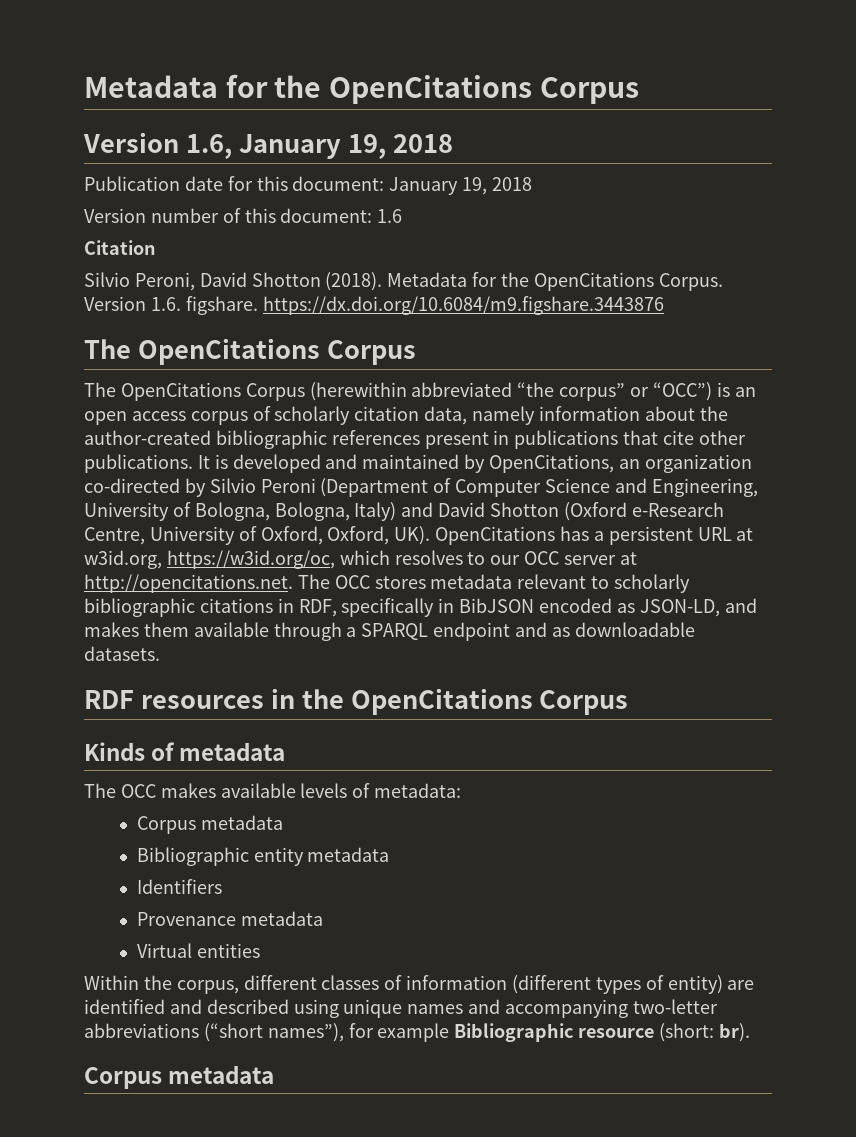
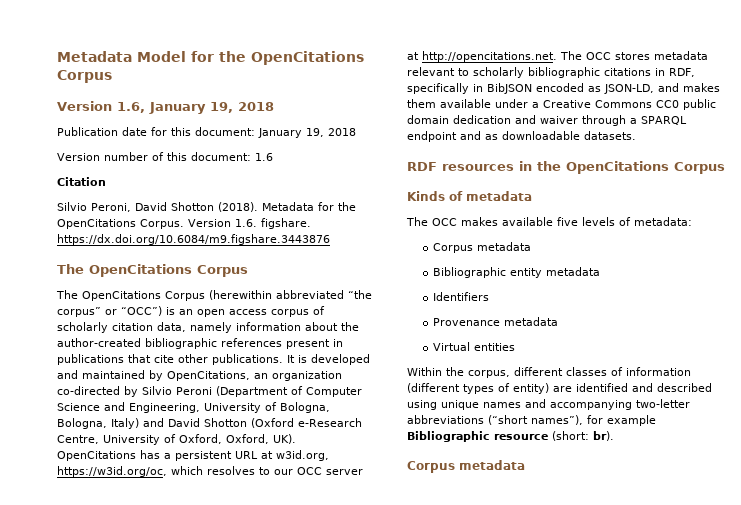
[84,75,218,98] Metadata -> [57,51,186,62] Metadata Model
(269, 629) none -> [495,99,716,110] [407,115,578,124] under a Creative Commons CC0 public domain dedication and waiver
(296, 790) none -> [557,217,578,226] five

